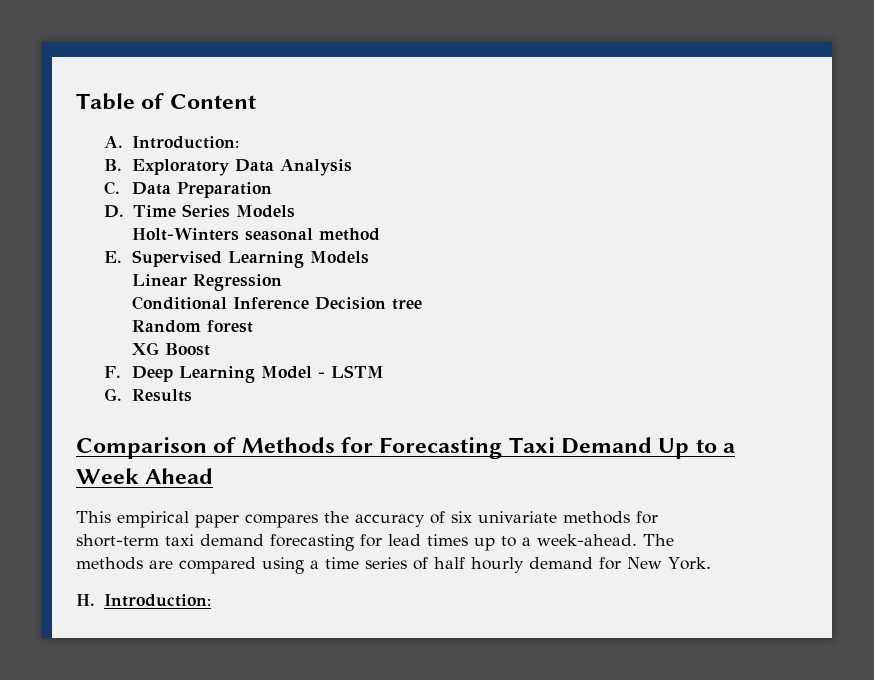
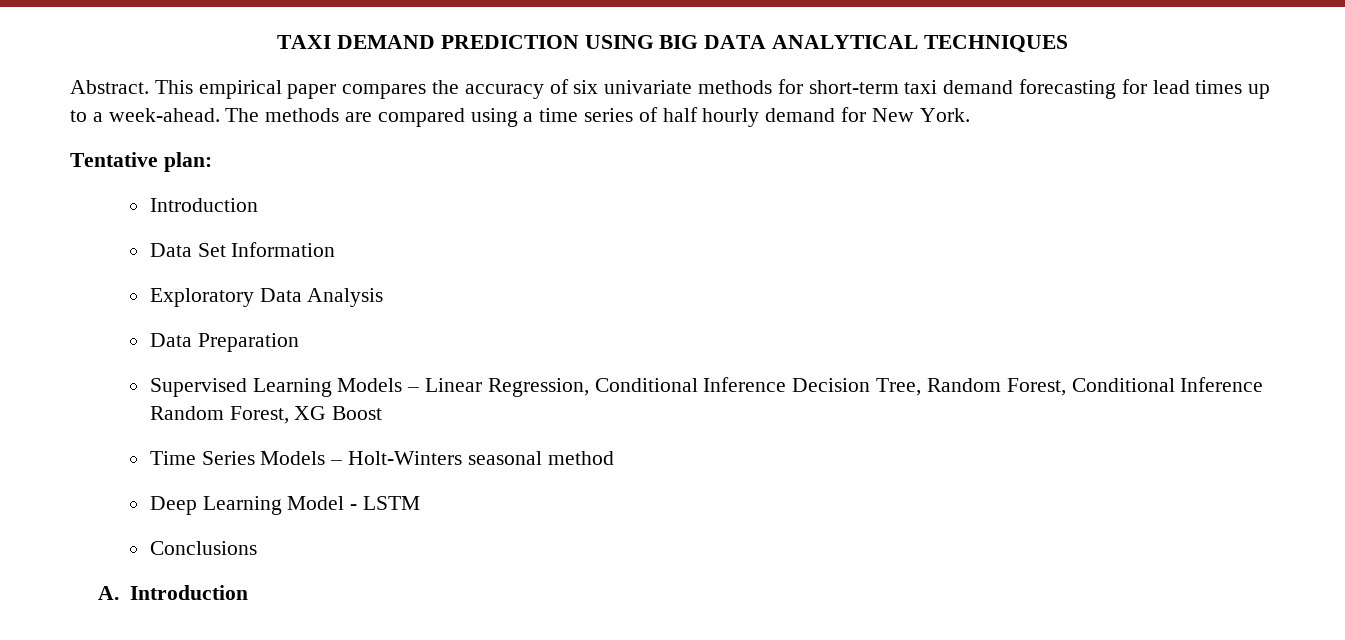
[76,93,256,110] [103,136,239,149] [103,159,352,176] [103,181,272,198] [103,204,295,218] [131,228,380,241] [103,250,369,268] [131,274,282,291] [131,296,422,310] [131,320,253,333] [131,342,210,356] [103,365,384,383] [103,388,192,402] [76,437,736,459] [76,468,214,484] Table of Content // A. Introduction: // B. Exploratory Data Analysis // C. Data Preparation // D. Time Series Models // Holt-Winters seasonal method // E. Supervised Learning Models // Linear Regression // Conditional Inference Decision tree // Random forest // XG Boost // F. Deep Learning Model - LSTM // G. Results // Comparison of Methods for Forecasting Taxi Demand Up to a Week Ahead // -> [277,35,1068,53] [70,80,149,94] TAXI DEMAND PREDICTION USING BIG DATA ANALYTICAL TECHNIQUES // Abstract.
[76,594,211,607] H. Introduction: -> [70,152,212,172] [149,198,258,212] [149,242,336,257] [149,288,384,307] [149,333,299,352] [149,377,1264,397] [149,406,383,424] [149,451,614,465] [149,496,421,515] [149,541,257,555] [98,585,248,600] Tentative plan: // Introduction // Data Set Information // Exploratory Data Analysis // Data Preparation // Supervised Learning Models – Linear Regression, Conditional Inference Decision Tree, Random Forest, Conditional Inference Random Forest, XG Boost // Time Series Models – Holt-Winters seasonal method // Deep Learning Model - LSTM // Conclusions // A. Introduction

